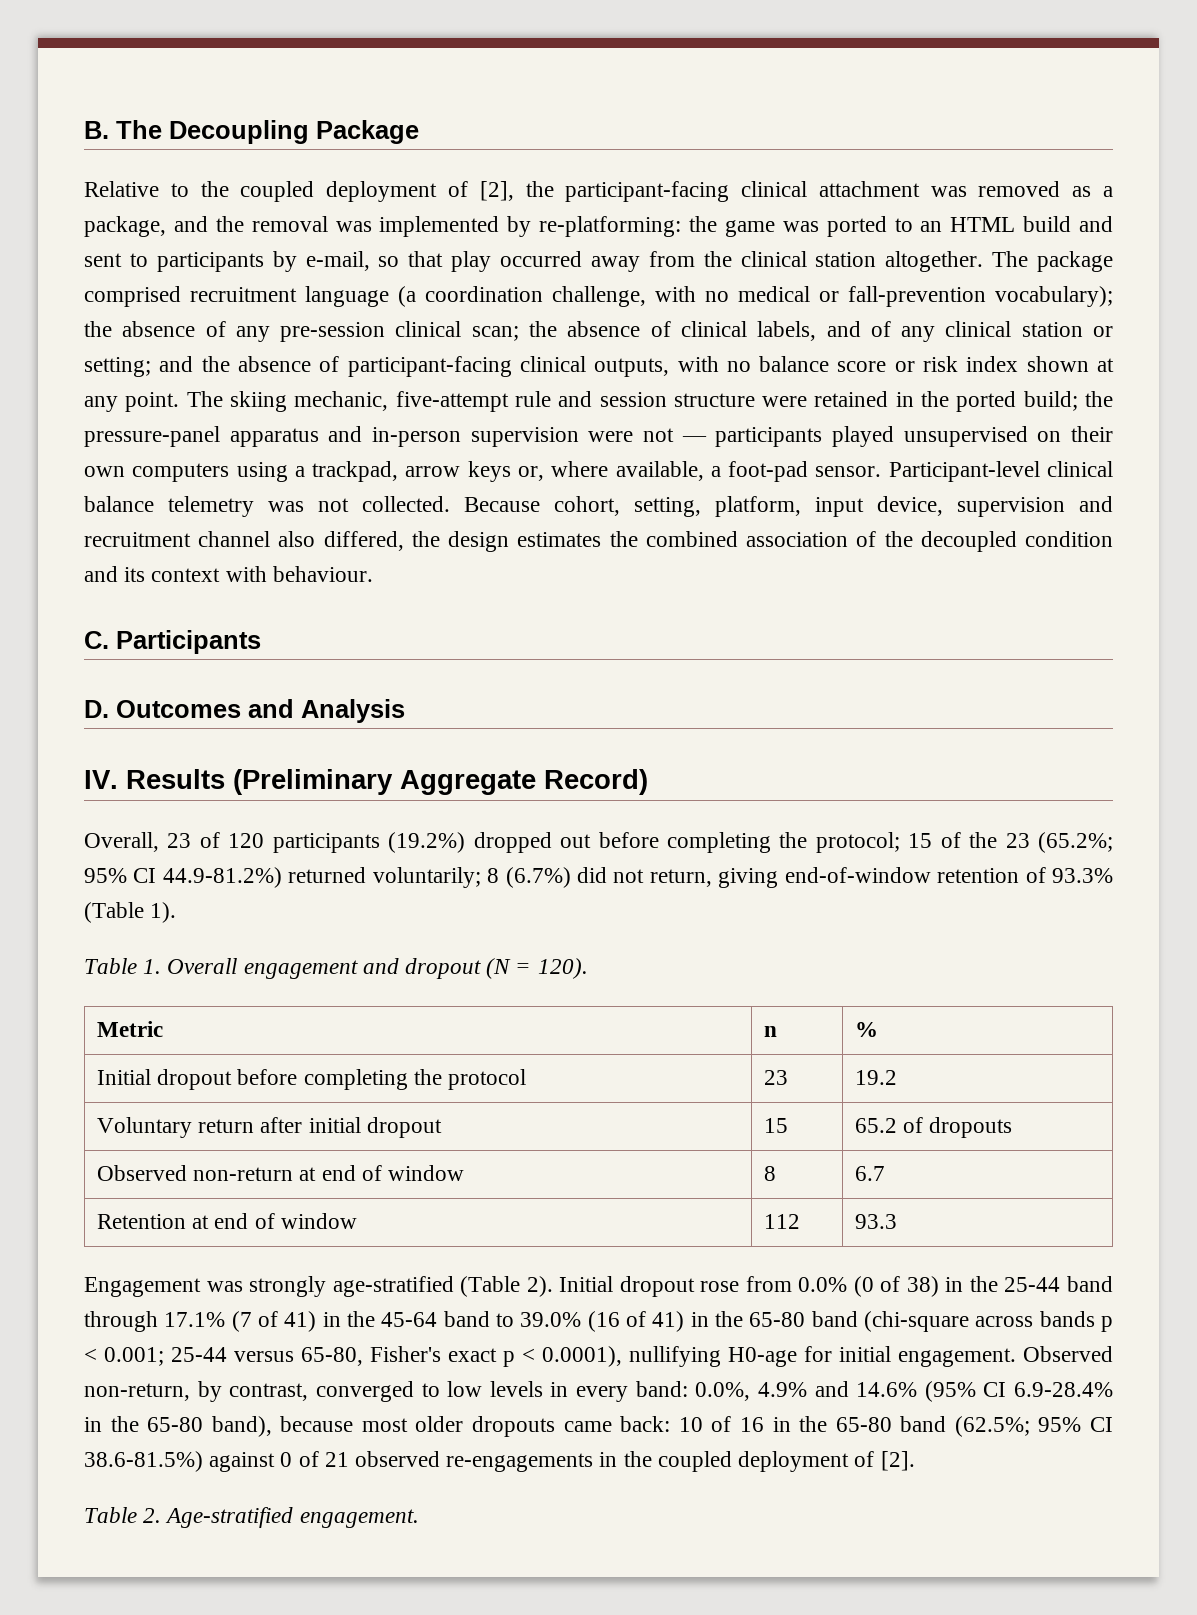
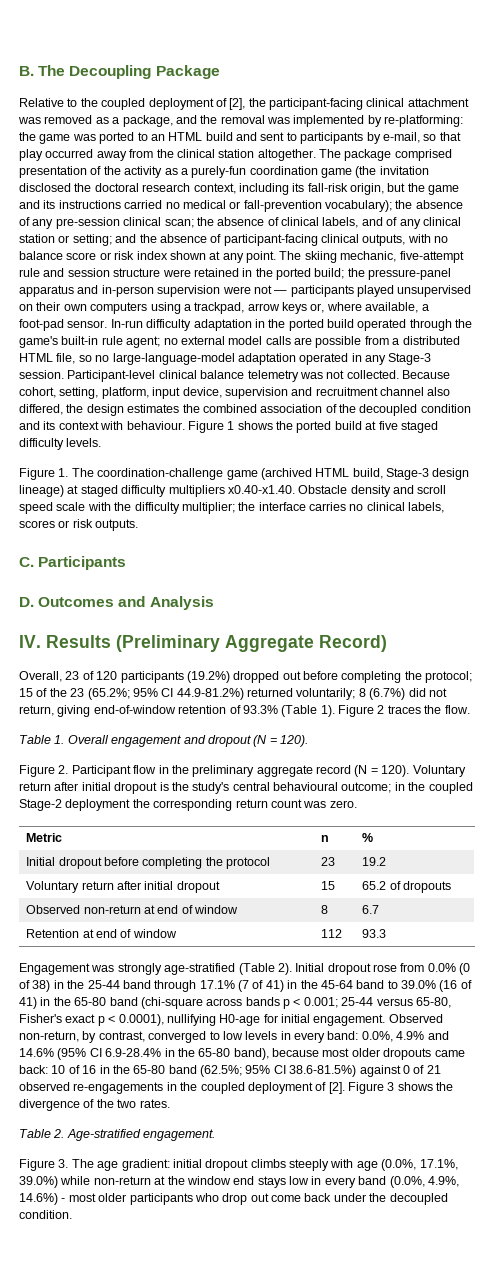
[190,286,696,307] recruitment language (a coordination challenge, with -> [19,166,429,178] [19,183,460,195] [19,200,163,209] presentation of the activity as a purely-fun coordination game (the invitation disclosed the doctoral research context, including its fall-risk origin, but the game and its instructions carried
(882, 471) none -> [110,319,473,331] [19,336,460,348] [19,353,432,365] [19,370,64,379] In-run difficulty adaptation in the ported build operated through the game's built-in rule agent; no external model calls are possible from a distributed HTML file, so no large-language-model adaptation operated in any Stage-3 session.
(373, 574) none -> [187,421,438,433] [19,438,102,450] [19,468,470,480] [19,485,447,497] [19,502,445,514] [19,519,139,531] Figure 1 shows the ported build at five staged difficulty levels. // Figure 1. The coordination-challenge game (archived HTML build, Stage-3 design lineage) at staged difficulty multipliers x0.40-x1.40. Obstacle density and scroll speed scale with the difficulty multiplier; the interface carries no clinical labels, scores or risk outputs.
(177, 912) none -> [338,705,470,717] Figure 2 traces the flow.
(588, 968) none -> [19,765,466,777] [19,782,473,794] [19,799,357,811] // Figure 2. Participant flow in the preliminary aggregate record (N = 120). Voluntary return after initial dropout is the study's central behavioural outcome; in the coupled Stage-2 deployment the corresponding return count was zero.
[84,1507,419,1528] // Table 2. Age-stratified engagement. -> [348,1082,454,1094] [19,1099,170,1111] [19,1129,216,1141] [19,1159,458,1171] [19,1176,459,1188] [19,1193,448,1205] [19,1210,72,1219] Figure 3 shows the divergence of the two rates. // Table 2. Age-stratified engagement. // Figure 3. The age gradient: initial dropout climbs steeply with age (0.0%, 17.1%, 39.0%) while non-return at the window end stays low in every band (0.0%, 4.9%, 14.6%) - most older participants who drop out come back under the decoupled condition.

